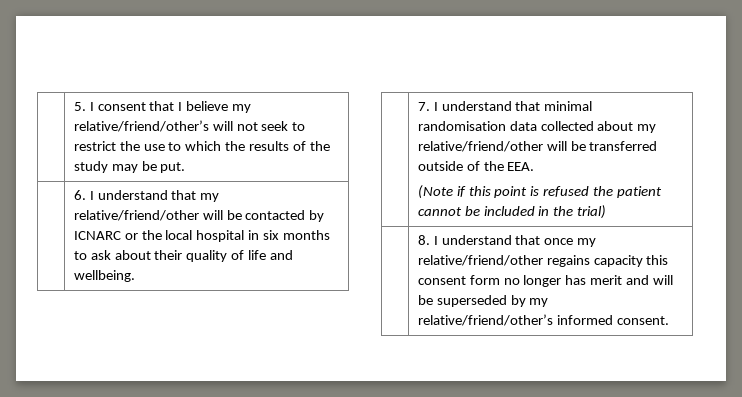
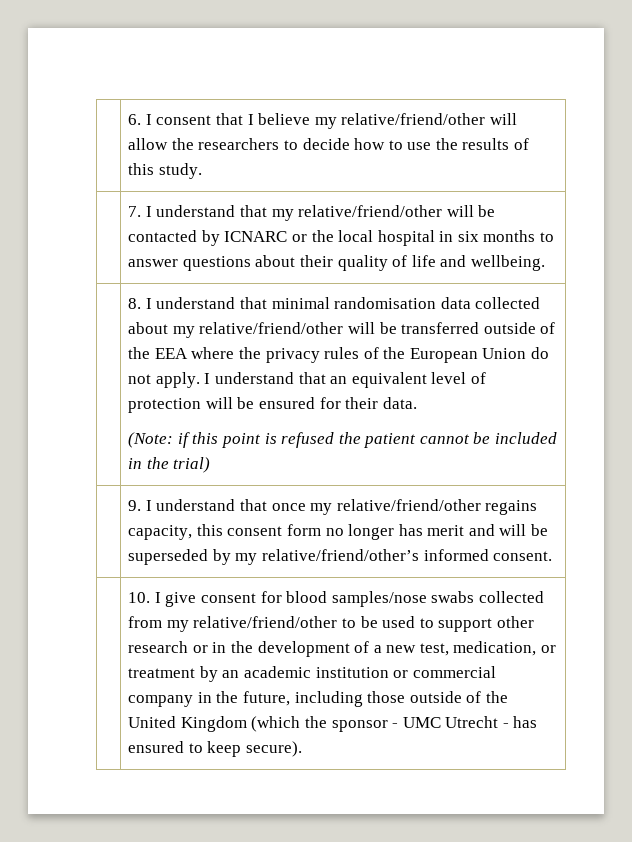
[73,102,86,111] | 5. -> [128,114,142,125] | 6.
[73,120,306,132] [73,141,331,151] [73,161,186,173] [73,190,86,200] relative/friend/other’s will not seek to restrict the use to which the results of the study may be put. // | 6. -> [341,113,517,125] [128,138,530,150] [128,163,202,179] [128,206,142,217] relative/friend/other will allow the researchers to decide how to use the results of this study. // | 7.
[90,250,111,260] ask -> [128,256,251,271] answer questions
[417,102,430,111] 7. -> [128,298,142,309] 8.
[507,162,535,171] [417,185,453,199] EEA. // (Note -> [154,347,550,363] [128,372,486,388] [128,397,417,413] [128,432,174,448] EEA where the privacy rules of the European Union do not apply. I understand that an equivalent level of protection will be ensured for their data. // (Note:
[417,235,430,245] 8. -> [128,500,142,511] 9.
[593,255,643,267] capacity -> [128,525,193,540] capacity,
(669, 320) none -> [128,591,544,607] [128,616,534,632] [128,641,557,657] [128,666,496,682] [128,691,508,707] [128,716,538,732] [128,741,302,757] // | 10. I give consent for blood samples/nose swabs collected from my relative/friend/other to be used to support other research or in the development of a new test, medication, or treatment by an academic institution or commercial company in the future, including those outside of the United Kingdom (which the sponsor - UMC Utrecht - has ensured to keep secure).

